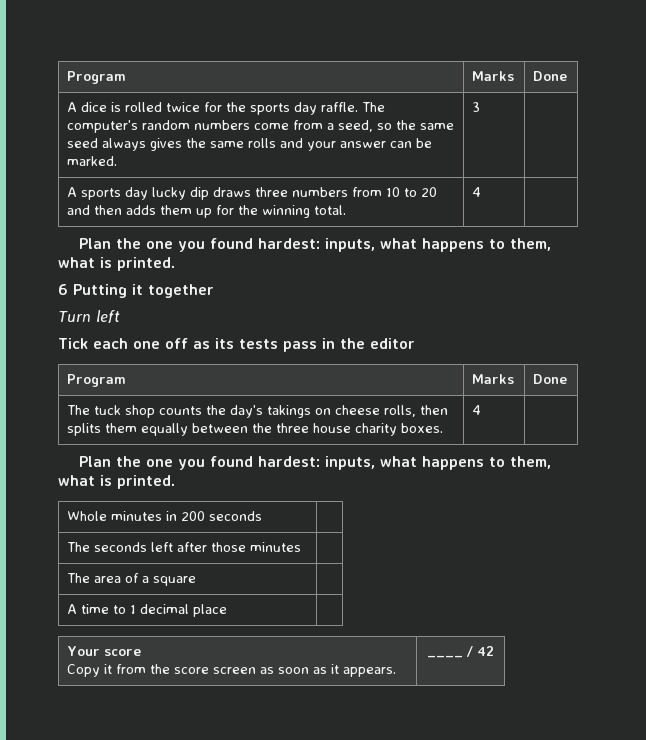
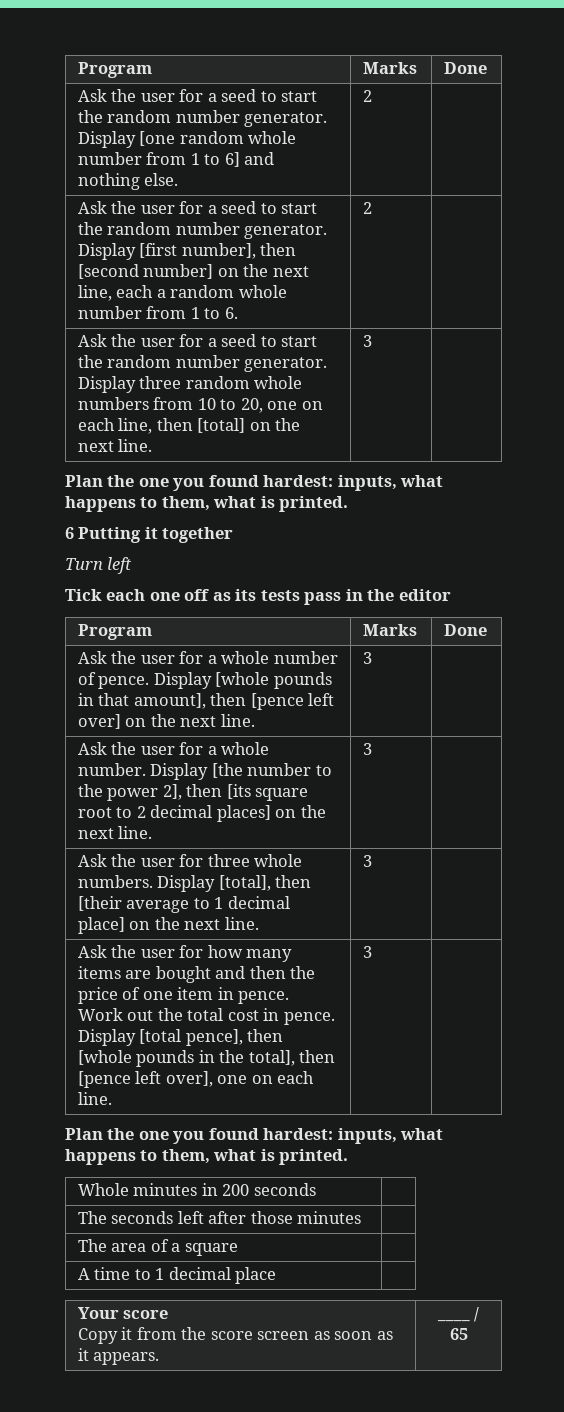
[66,71,126,84] [471,71,514,81] [532,71,567,81] [66,102,385,115] [66,120,454,133] [66,138,432,151] [66,156,117,166] [471,102,480,112] [66,187,437,200] [66,205,346,218] [471,187,481,197] Program | Marks | Done // A dice is rolled twice for the sports day raffle. The computer's random numbers come from a seed, so the same seed always gives the same rolls and your answer can be marked. | 3 | // A sports day lucky dip draws three numbers from 10 to 20 and then adds them up for the winning total. | 4 -> [77,62,152,78] [362,62,417,74] [443,62,487,74] [77,89,318,102] [77,110,328,127] [77,131,297,148] [77,152,275,167] [77,173,179,190] [362,90,372,102] [77,201,318,214] [77,222,328,239] [77,243,297,260] [77,264,309,279] [77,285,287,301] [77,306,238,319] [362,202,372,214] [77,334,318,347] [77,355,328,372] [77,376,303,393] [77,397,323,413] [77,418,301,434] [77,439,153,452] [362,335,372,347] Program | Marks | Done // Ask the user for a seed to start the random number generator. Display [one random whole number from 1 to 6] and nothing else. | 2 | // Ask the user for a seed to start the random number generator. Display [first number], then [second number] on the next line, each a random whole number from 1 to 6. | 2 | // Ask the user for a seed to start the random number generator. Display three random whole numbers from 10 to 20, one on each line, then [total] on the next line. | 3
[66,405,448,418] [66,423,443,436] [471,405,481,415] The tuck shop counts the day's takings on cheese rolls, then splits them equally between the three house charity boxes. | 4 -> [77,651,338,664] [77,672,332,689] [77,693,335,710] [77,714,255,729] [362,652,372,664] [77,742,270,755] [77,763,332,780] [77,784,309,801] [77,805,326,822] [77,826,153,839] [362,743,372,755] [77,854,303,867] [77,875,312,892] [77,896,290,913] [77,917,259,934] [362,855,372,867] [77,945,293,962] [77,966,316,983] [77,987,290,1004] [77,1008,335,1025] [77,1029,284,1046] [77,1050,336,1067] [77,1071,315,1088] [77,1092,112,1105] [362,946,372,958] Ask the user for a whole number of pence. Display [whole pounds in that amount], then [pence left over] on the next line. | 3 | // Ask the user for a whole number. Display [the number to the power 2], then [its square root to 2 decimal places] on the next line. | 3 | // Ask the user for three whole numbers. Display [total], then [their average to 1 decimal place] on the next line. | 3 | // Ask the user for how many items are bought and then the price of one item in pence. Work out the total cost in pence. Display [total pence], then [whole pounds in the total], then [pence left over], one on each line. | 3
[477,646,494,656] 42 -> [449,1328,468,1340] 65

